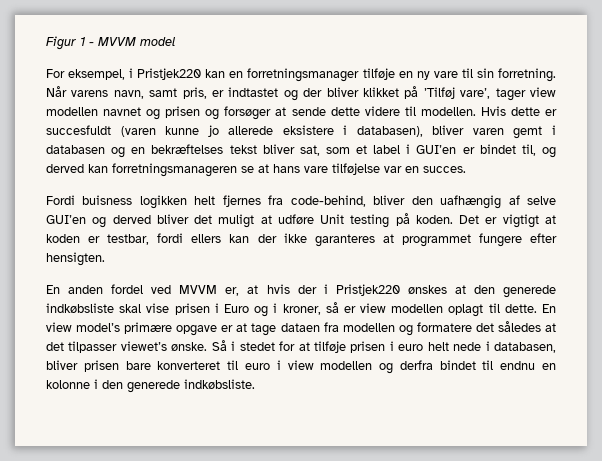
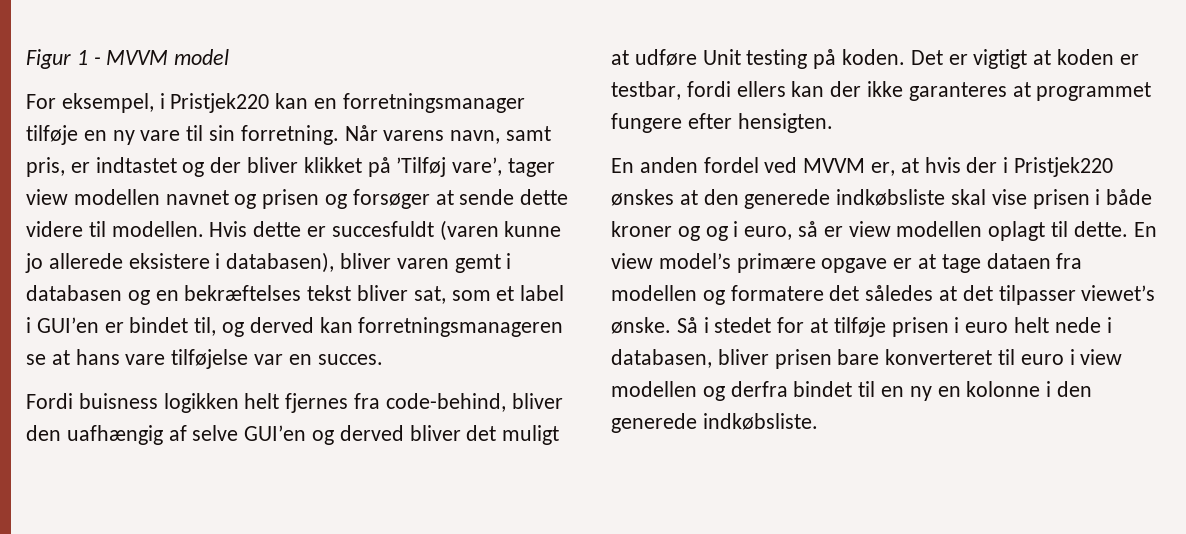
[223,304,249,313] Euro -> [1106,189,1153,205] [611,221,700,241] både kroner og
[282,304,321,315] kroner, -> [744,226,793,240] euro,
[500,361,536,370] endnu -> [881,386,932,401] en ny

